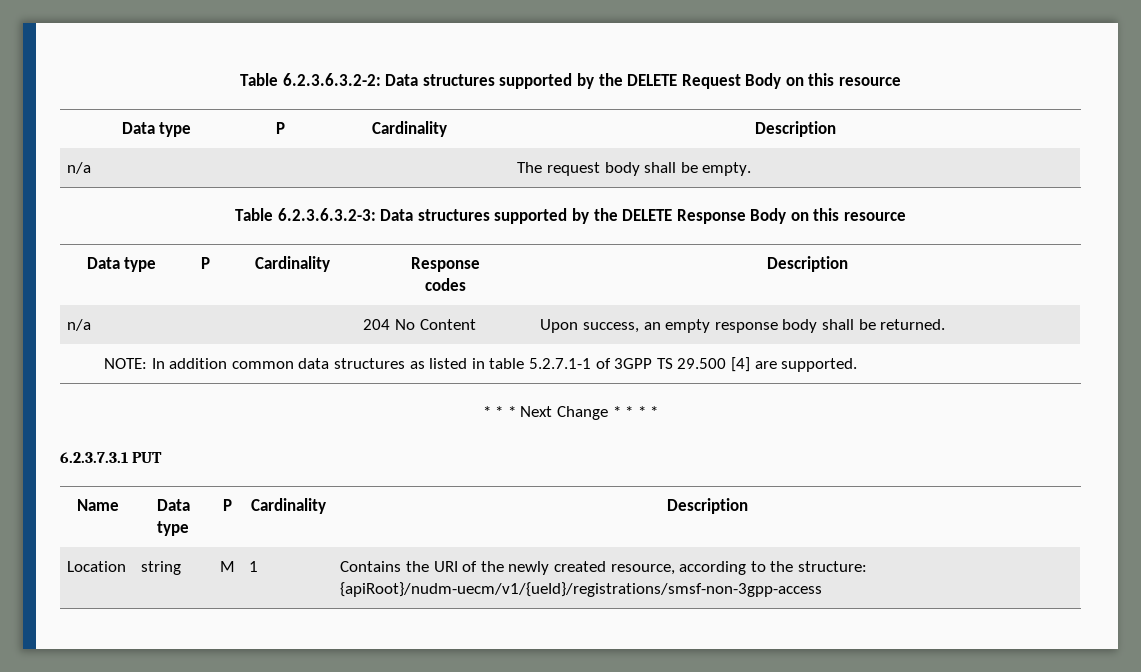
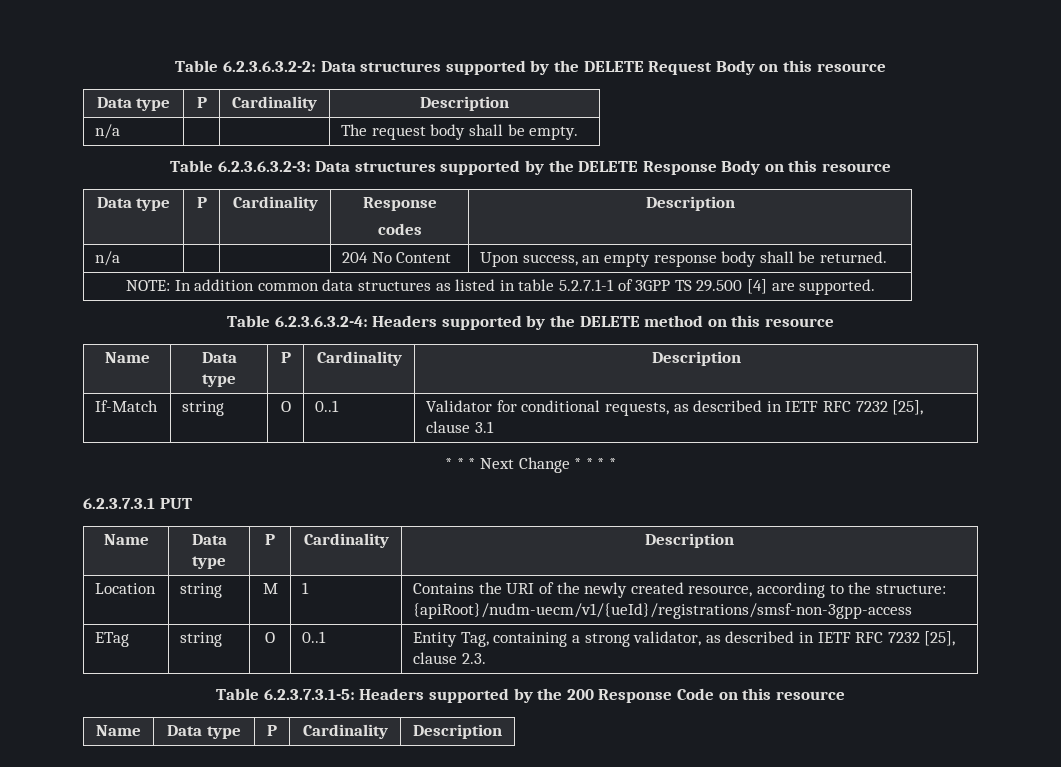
(858, 365) none -> [227,315,834,330] [104,352,150,363] [201,352,237,363] [202,374,236,387] [280,352,291,363] [316,351,402,366] [651,351,741,366] [95,400,159,412] [182,401,225,416] [280,401,291,412] [315,400,340,412] [426,400,924,416] [426,421,494,433] // Table 6.2.3.6.3.2-4: Headers supported by the DELETE method on this resource // Name | Data type | P | Cardinality | Description // If-Match | string | O | 0..1 | Validator for conditional requests, as described in IETF RFC 7232 [25], clause 3.1
(823, 589) none -> [95,632,130,647] [180,632,223,647] [265,632,275,643] [302,631,327,643] [413,631,956,647] [413,652,486,664] [216,688,845,703] [96,725,141,736] [167,725,241,739] [267,725,277,736] [302,724,388,739] [413,724,502,739] // ETag | string | O | 0..1 | Entity Tag, containing a strong validator, as described in IETF RFC 7232 [25], clause 2.3. // Table 6.2.3.7.3.1-5: Headers supported by the 200 Response Code on this resource // Name | Data type | P | Cardinality | Description

